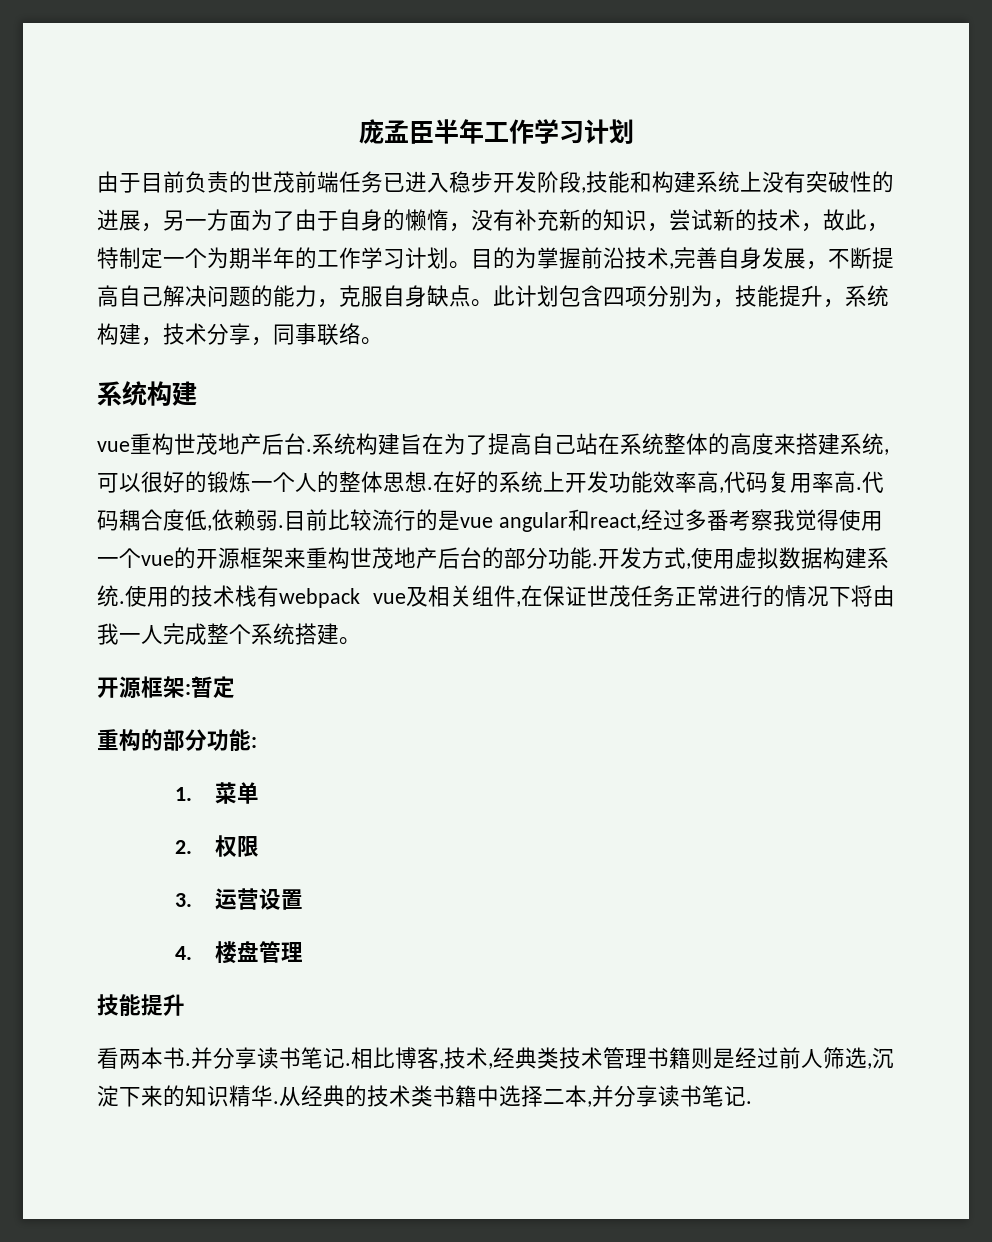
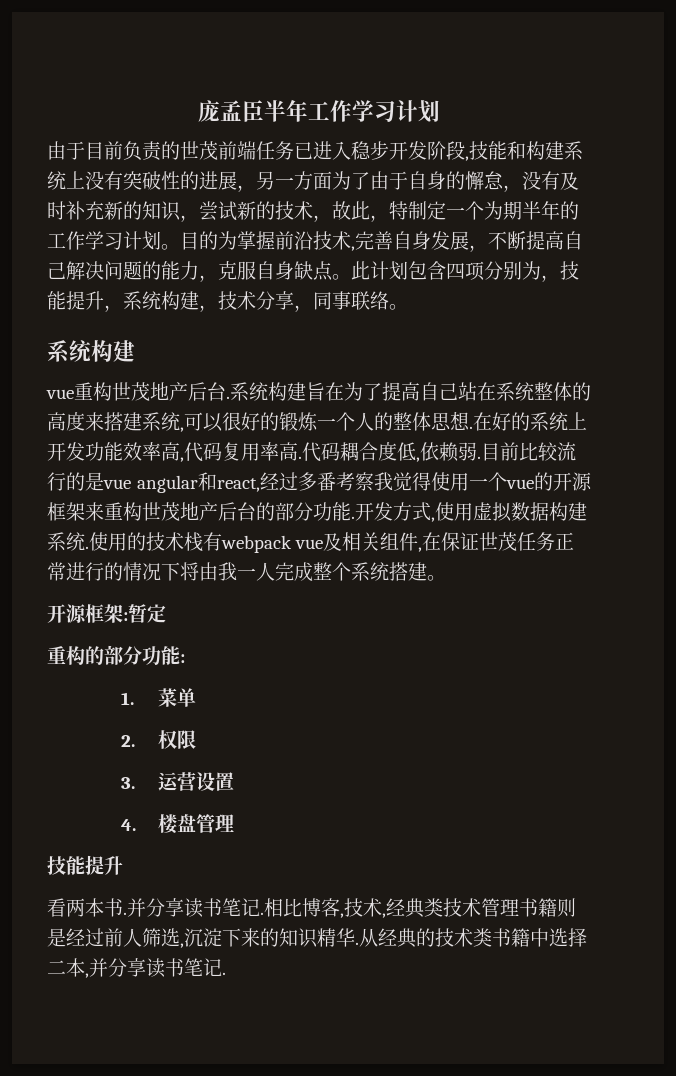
[405,209,515,232] 懒惰，没有 -> [465,171,579,192] [47,201,66,220] 懈怠，没有及时

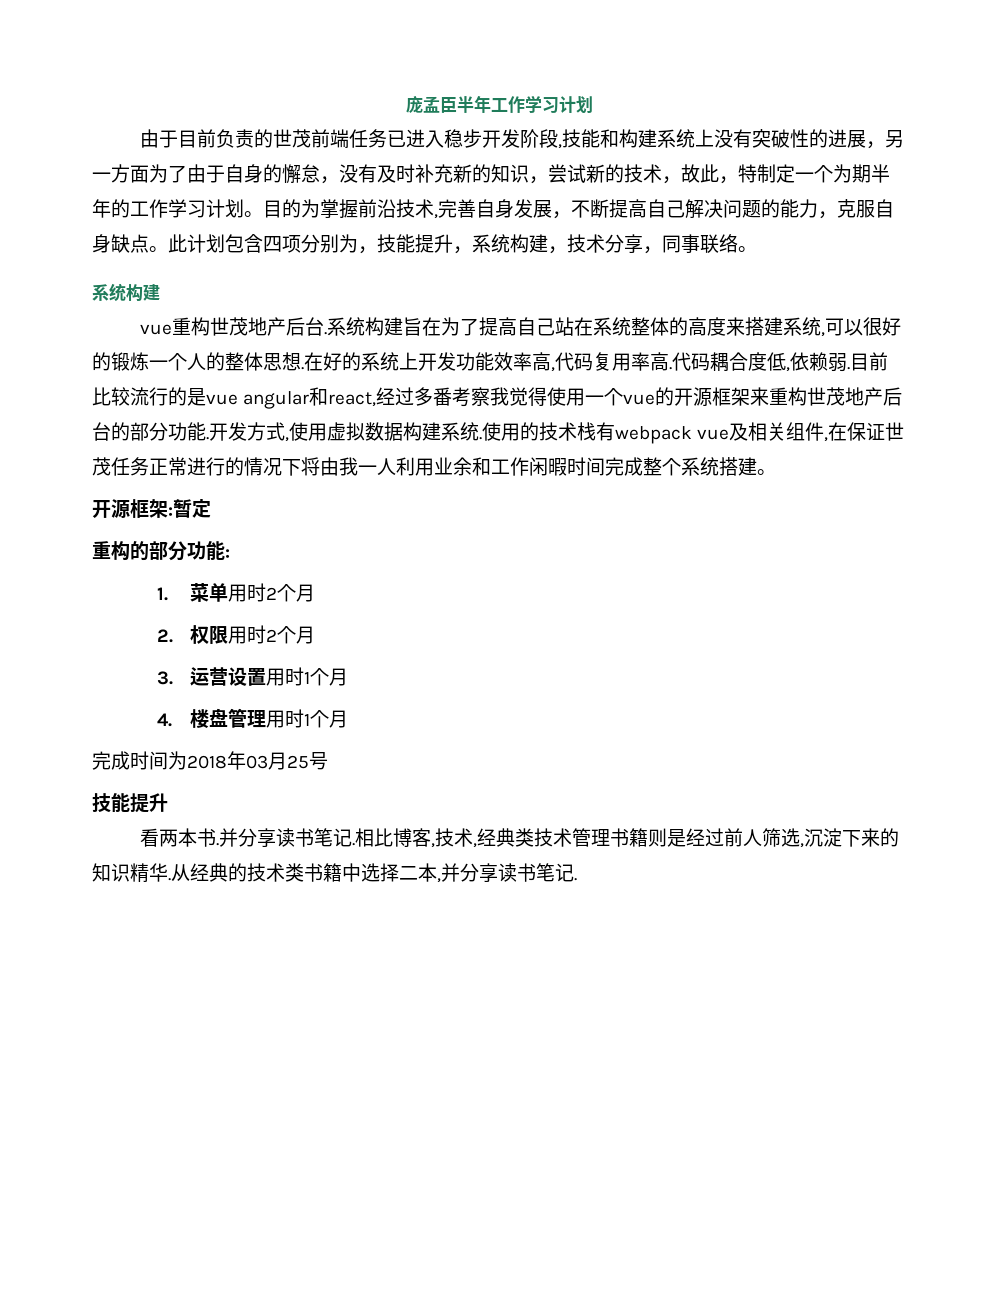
(275, 571) none -> [396,457,605,476] 利用业余和工作闲暇时间
(197, 697) none -> [227,583,315,602] 用时2个月
(197, 739) none -> [227,625,315,644] 用时2个月
(235, 781) none -> [265,667,348,686] 用时1个月
(235, 823) none -> [265,709,348,728] [92,751,328,770] 用时1个月 // 完成时间为2018年03月25号

